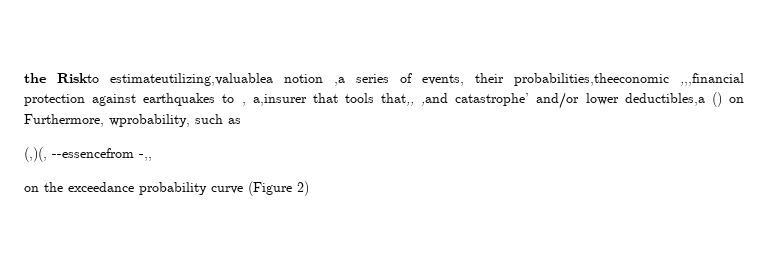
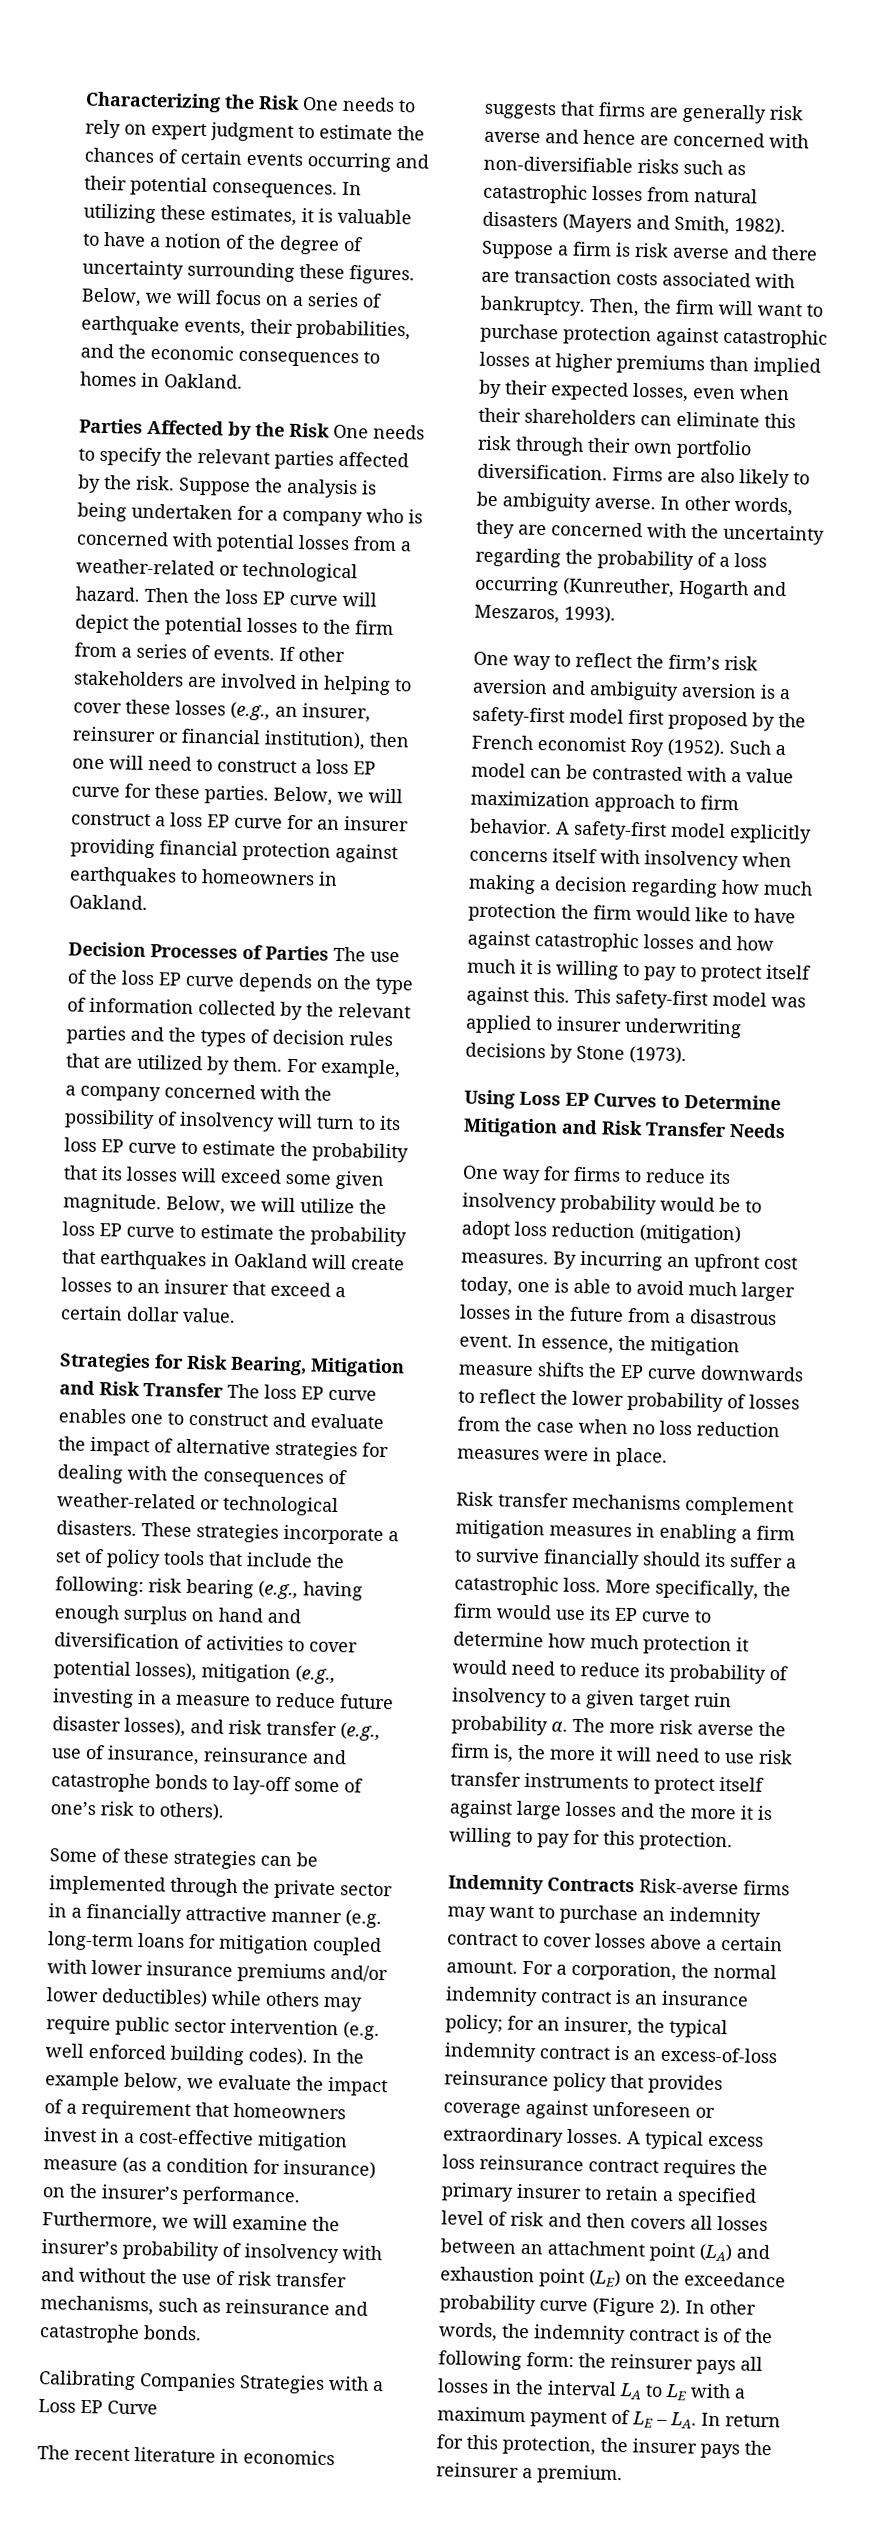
[24,73,412,86] the Riskto estimateutilizing,valuablea notion ,a series of -> [85,91,416,113] [85,119,425,142] [84,147,429,172] [84,175,362,199] [83,203,412,226] [83,231,363,255] [82,259,415,285] [81,287,382,308] [81,315,180,336] Characterizing the Risk One needs to rely on expert judgment to estimate the chances of certain events occurring and their potential consequences. In utilizing these estimates, it is valuable to have a notion of the degree of uncertainty surrounding these figures. Below, we will focus on a series of earthquake
[514,73,744,86] [24,92,744,109] [24,114,241,127] [24,147,152,162] probabilities,theeconomic ,,,financial protection against earthquakes to , a,insurer that tools that,, ,and catastrophe’ and/or lower deductibles,a () on Furthermore, wprobability, such as // (,)(, --essencefrom -,, // -> [296,319,411,341] [80,343,380,368] [80,371,243,389] [79,418,425,441] [78,446,409,470] [77,474,377,499] [77,502,423,527] [76,530,412,553] [76,558,358,583] [75,586,377,607] [75,614,394,636] [74,642,345,662] [73,670,412,695] [73,699,371,723] [72,726,410,751] [72,755,376,775] [71,783,403,806] [71,812,409,832] [70,838,398,864] [69,866,338,887] [69,894,148,910] [68,941,400,963] [67,969,414,995] [67,997,411,1021] [66,1025,393,1048] [66,1053,401,1079] [65,1083,332,1102] [64,1109,401,1132] [64,1137,409,1163] [63,1165,385,1190] [63,1193,387,1215] [62,1221,407,1247] [62,1249,405,1271] [61,1277,346,1298] [60,1305,236,1323] [59,1352,405,1378] [59,1380,377,1401] [58,1408,385,1429] [58,1436,389,1461] [57,1464,347,1488] [57,1492,339,1517] [56,1520,399,1545] [55,1548,345,1569] [55,1576,363,1601] [54,1604,301,1625] [54,1632,358,1653] [53,1660,336,1685] [52,1688,394,1710] [52,1716,381,1741] [51,1744,347,1766] [51,1772,363,1796] [50,1801,224,1821] [49,1848,318,1870] [49,1875,393,1900] [48,1903,382,1929] [47,1931,382,1957] [47,1959,388,1983] [46,1987,363,2012] [46,2015,380,2041] [45,2043,364,2066] [45,2071,388,2097] [44,2099,346,2121] [43,2127,348,2152] [43,2156,376,2179] [42,2183,301,2207] [42,2211,340,2232] [41,2239,382,2264] [41,2267,347,2288] [40,2295,368,2316] [39,2323,202,2344] [38,2370,384,2394] [38,2399,158,2415] [37,2445,335,2466] [484,101,804,124] [484,129,809,149] [483,155,746,176] [483,183,758,204] [482,211,786,235] [481,240,818,261] [481,268,795,289] [480,295,823,317] [480,323,828,349] [479,351,821,377] [478,379,790,403] [478,407,796,429] [477,435,752,460] [477,463,810,489] [476,491,793,517] [476,519,825,545] [475,547,767,571] [474,575,787,600] [474,604,616,624] [473,651,758,671] [472,678,791,701] [472,706,806,731] [471,734,786,757] [471,762,794,784] [470,790,739,813] [470,818,812,844] [469,848,792,871] [468,874,813,898] [468,902,796,924] [467,930,774,953] [467,958,811,983] [466,986,806,1010] [465,1014,742,1039] [465,1042,687,1065] [464,1089,781,1111] [463,1117,786,1139] [462,1165,731,1185] [462,1192,762,1215] [461,1220,741,1245] [461,1250,798,1273] [460,1276,795,1302] [460,1304,777,1326] [459,1334,740,1357] [458,1362,804,1382] [458,1388,800,1412] [457,1416,780,1438] [457,1447,668,1467] [456,1491,794,1517] [455,1519,795,1544] [455,1547,797,1570] [454,1575,791,1600] [453,1603,712,1623] [453,1631,749,1656] [452,1659,788,1684] [452,1687,732,1711] [451,1715,786,1737] [450,1743,793,1765] [450,1771,764,1795] [449,1799,773,1821] [449,1827,733,1852] [448,1874,790,1896] [447,1904,761,1927] [447,1932,783,1952] [446,1960,777,1982] [445,1986,749,2007] [445,2014,728,2039] [444,2042,778,2064] [444,2070,723,2095] [443,2100,715,2120] [443,2126,764,2150] [442,2154,768,2179] [441,2182,757,2207] [441,2210,768,2232] [440,2238,771,2262] [440,2266,621,2288] probabilities, and the economic consequences to homes in Oakland. // Parties Affected by the Risk One needs to specify the relevant parties affected by the risk. Suppose the analysis is being undertaken for a company who is concerned with potential losses from a weather-related or technological hazard. Then the loss EP curve will depict the potential losses to the firm from a series of events. If other stakeholders are involved in helping to cover these losses (e.g., an insurer, reinsurer or financial institution), then one will need to construct a loss EP curve for these parties. Below, we will construct a loss EP curve for an insurer providing financial protection against earthquakes to homeowners in Oakland. // Decision Processes of Parties The use of the loss EP curve depends on the type of information collected by the relevant parties and the types of decision rules that are utilized by them. For example, a company concerned with the possibility of insolvency will turn to its loss EP curve to estimate the probability that its losses will exceed some given magnitude. Below, we will utilize the loss EP curve to estimate the probability that earthquakes in Oakland will create losses to an insurer that exceed a certain dollar value. // Strategies for Risk Bearing, Mitigation and Risk Transfer The loss EP curve enables one to construct and evaluate the impact of alternative strategies for dealing with the consequences of weather-related or technological disasters. These strategies incorporate a set of policy tools that include the following: risk bearing (e.g., having enough surplus on hand and diversification of activities to cover potential losses), mitigation (e.g., investing in a measure to reduce future disaster losses), and risk transfer (e.g., use of insurance, reinsurance and catastrophe bonds to lay-off some of one’s risk to others). // Some of these strategies can be implemented through the private sector in a financially attractive manner (e.g. long-term loans for mitigation coupled with lower insurance premiums and/or lower deductibles) while others may require public sector intervention (e.g. well enforced building codes). In the example below, we evaluate the impact of a requirement that homeowners invest in a cost-effective mitigation measure (as a condition for insurance) on the insurer’s performance. Furthermore, we will examine the insurer’s probability of insolvency with and without the use of risk transfer mechanisms, such as reinsurance and catastrophe bonds. // Calibrating Companies Strategies with a Loss EP Curve // The recent literature in economics suggests that firms are generally risk averse and hence are concerned with non-diversifiable risks such as catastrophic losses from natural disasters (Mayers and Smith, 1982). Suppose a firm is risk averse and there are transaction costs associated with bankruptcy. Then, the firm will want to purchase protection against catastrophic losses at higher premiums than implied by their expected losses, even when their shareholders can eliminate this risk through their own portfolio diversification. Firms are also likely to be ambiguity averse. In other words, they are concerned with the uncertainty regarding the probability of a loss occurring (Kunreuther, Hogarth and Meszaros, 1993). // One way to reflect the firm’s risk aversion and ambiguity aversion is a safety-first model first proposed by the French economist Roy (1952). Such a model can be contrasted with a value maximization approach to firm behavior. A safety-first model explicitly concerns itself with insolvency when making a decision regarding how much protection the firm would like to have against catastrophic losses and how much it is willing to pay to protect itself against this. This safety-first model was applied to insurer underwriting decisions by Stone (1973). // Using Loss EP Curves to Determine Mitigation and Risk Transfer Needs // One way for firms to reduce its insolvency probability would be to adopt loss reduction (mitigation) measures. By incurring an upfront cost today, one is able to avoid much larger losses in the future from a disastrous event. In essence, the mitigation measure shifts the EP curve downwards to reflect the lower probability of losses from the case when no loss reduction measures were in place. // Risk transfer mechanisms complement mitigation measures in enabling a firm to survive financially should its suffer a catastrophic loss. More specifically, the firm would use its EP curve to determine how much protection it would need to reduce its probability of insolvency to a given target ruin probability α. The more risk averse the firm is, the more it will need to use risk transfer instruments to protect itself against large losses and the more it is willing to pay for this protection. // Indemnity Contracts Risk-averse firms may want to purchase an indemnity contract to cover losses above a certain amount. For a corporation, the normal indemnity contract is an insurance policy; for an insurer, the typical indemnity contract is an excess-of-loss reinsurance policy that provides coverage against unforeseen or extraordinary losses. A typical excess loss reinsurance contract requires the primary insurer to retain a specified level of risk and then covers all losses between an attachment point (LA) and exhaustion point (LE)
[297,181,309,196] 2) -> [659,2298,756,2317] [438,2322,773,2345] [438,2350,763,2375] [437,2378,746,2401] [437,2406,781,2429] [436,2434,772,2459] [436,2462,623,2485] 2). In other words, the indemnity contract is of the following form: the reinsurer pays all losses in the interval LA to LE with a maximum payment of LE – LA. In return for this protection, the insurer pays the reinsurer a premium.

